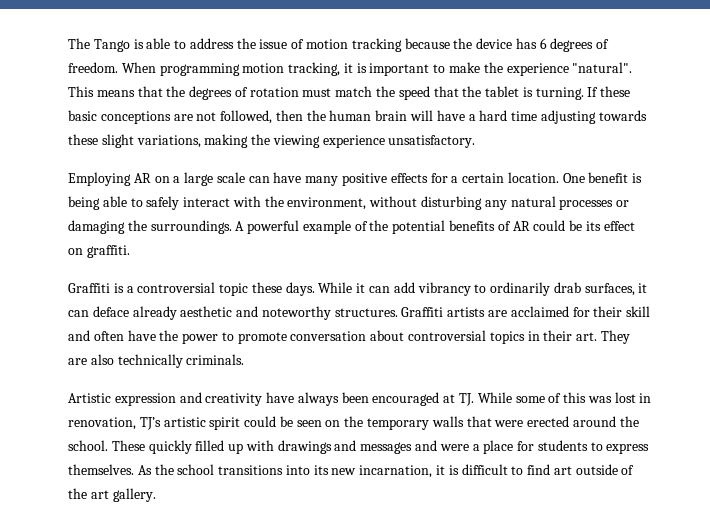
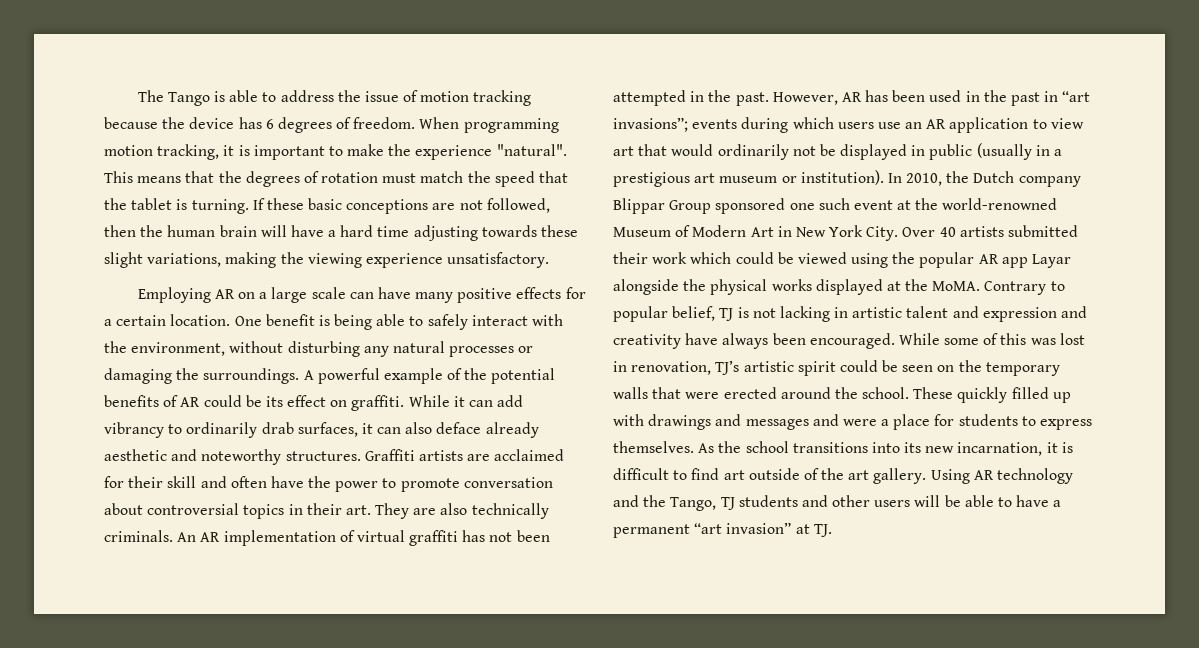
[68,282,315,296] // Graffiti is a controversial topic these days. -> (405, 403) none
(89, 313) none -> [405,422,433,434] also
[68,393,111,403] // Artistic -> [177,530,550,546] [613,90,1091,106] [613,117,1084,133] [613,143,1063,160] [613,170,1081,187] [613,198,1058,214] [613,225,1079,241] [613,252,1072,268] [613,279,1065,295] [613,306,979,322] An AR implementation of virtual graffiti has not been attempted in the past. However, AR has been used in the past in “art invasions”; events during which users use an AR application to view art that would ordinarily not be displayed in public (usually in a prestigious art museum or institution). In 2010, the Dutch company Blippar Group sponsored one such event at the world-renowned Museum of Modern Art in New York City. Over 40 artists submitted their work which could be viewed using the popular AR app Layar alongside the physical works displayed at the MoMA. Contrary to popular belief, TJ is not lacking in artistic talent and
[372,392,475,406] encouraged at TJ. -> [809,333,895,349] encouraged.
(156, 495) none -> [930,468,1074,484] [613,495,1062,511] [613,522,832,538] Using AR technology and the Tango, TJ students and other users will be able to have a permanent “art invasion” at TJ.

